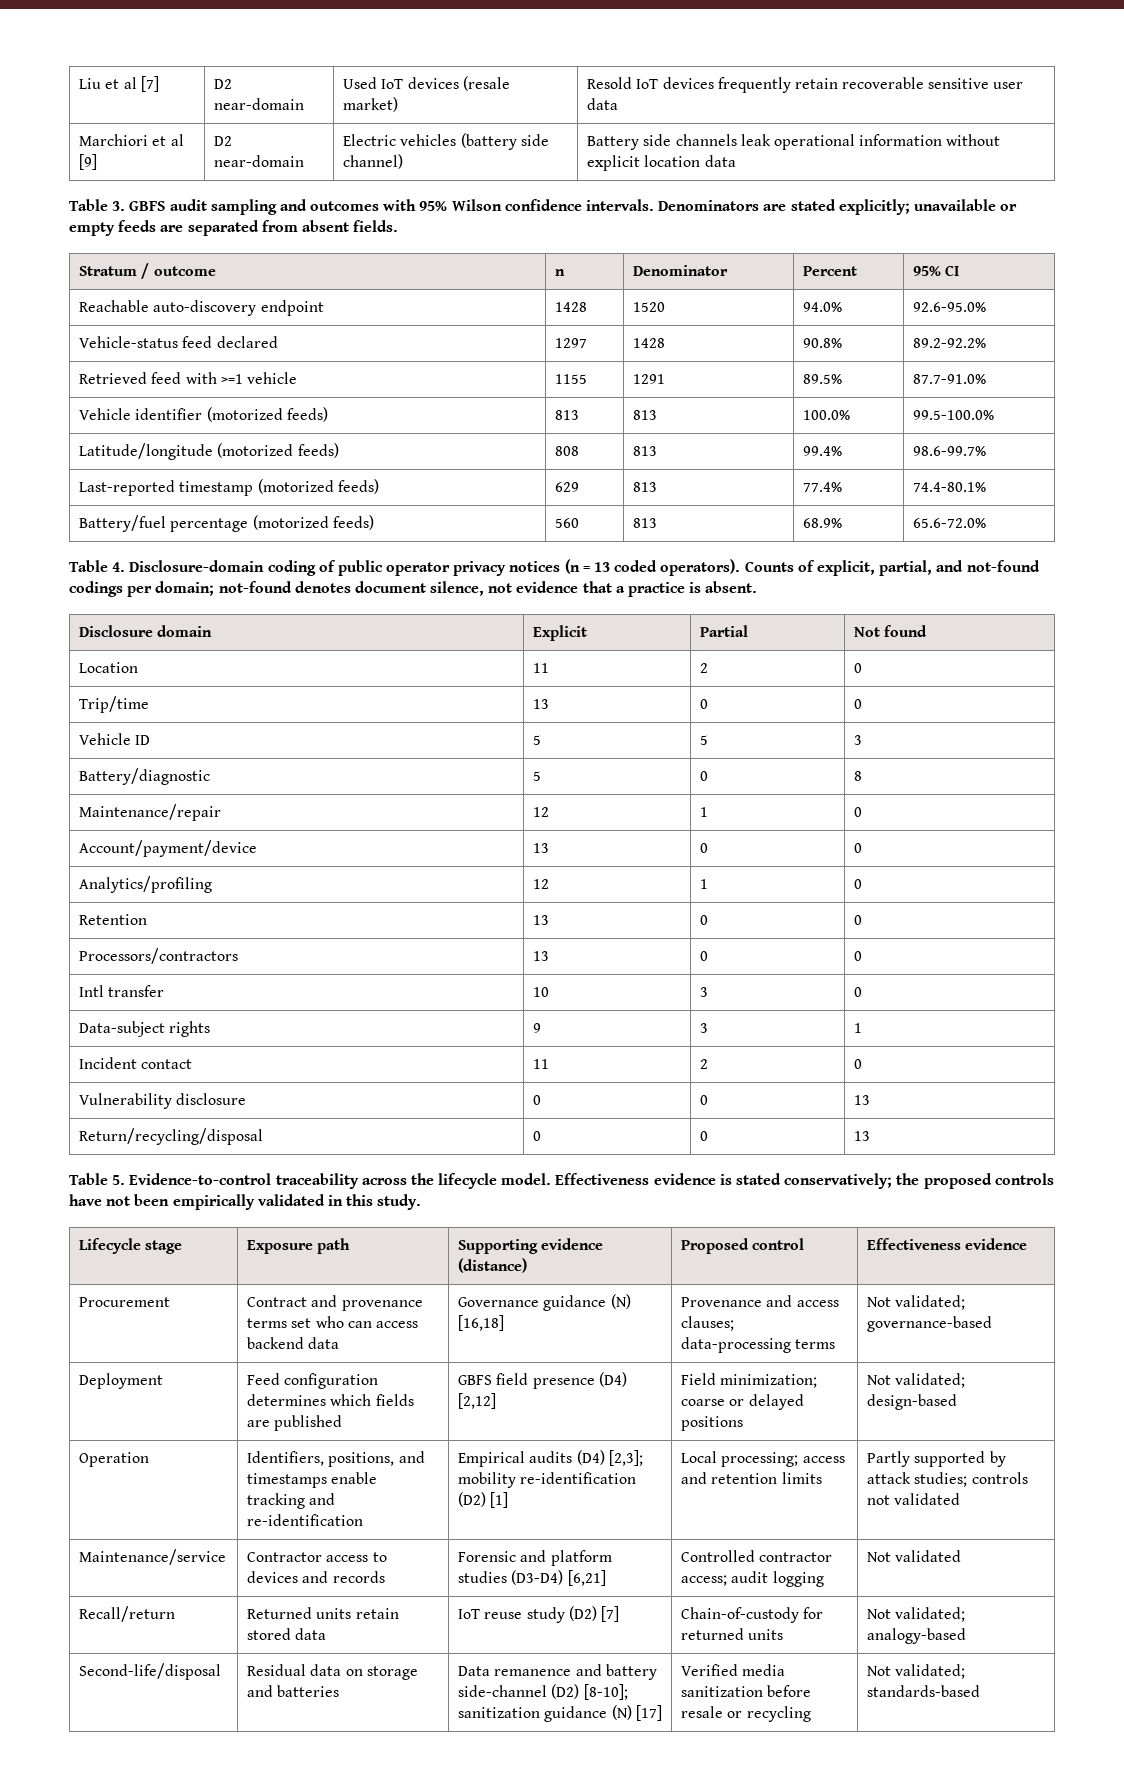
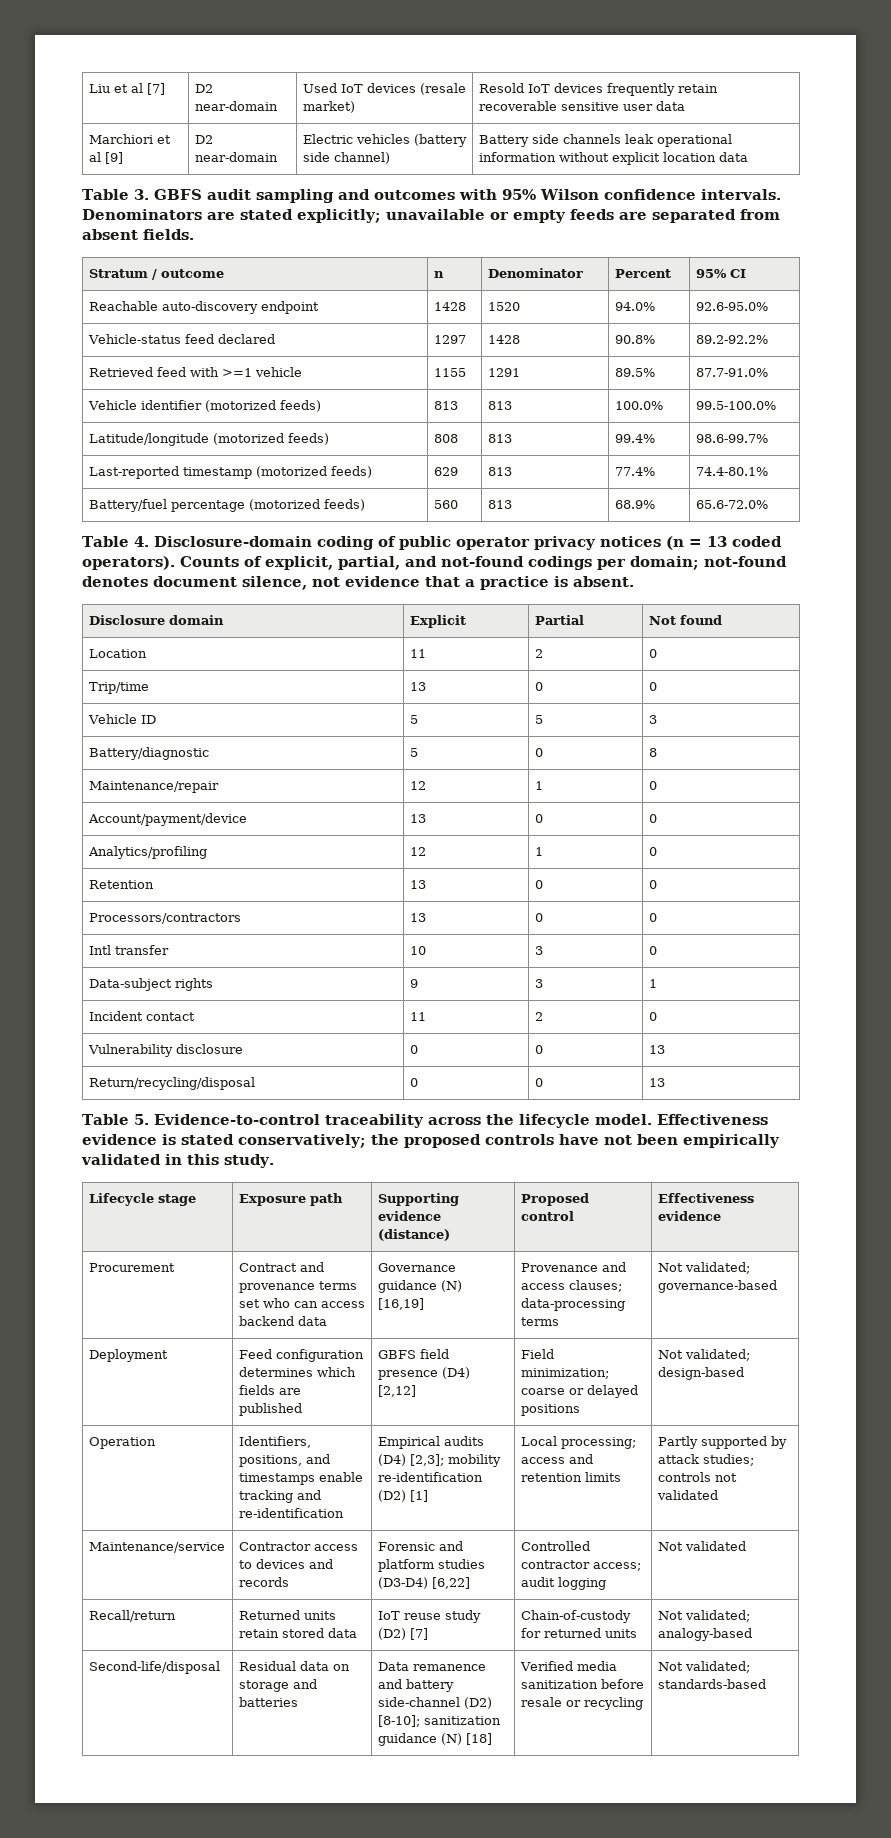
[458,1315,505,1331] [16,18] -> [377,1298,424,1310] [16,19]
[567,1570,606,1586] [6,21] -> [431,1577,470,1589] [6,22]
[635,1705,662,1721] [17] -> [465,1733,492,1745] [18]

